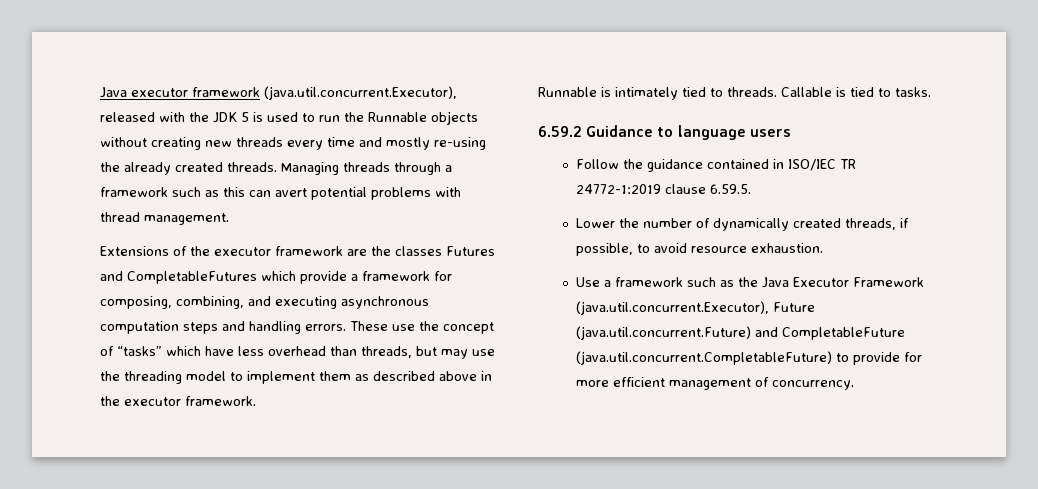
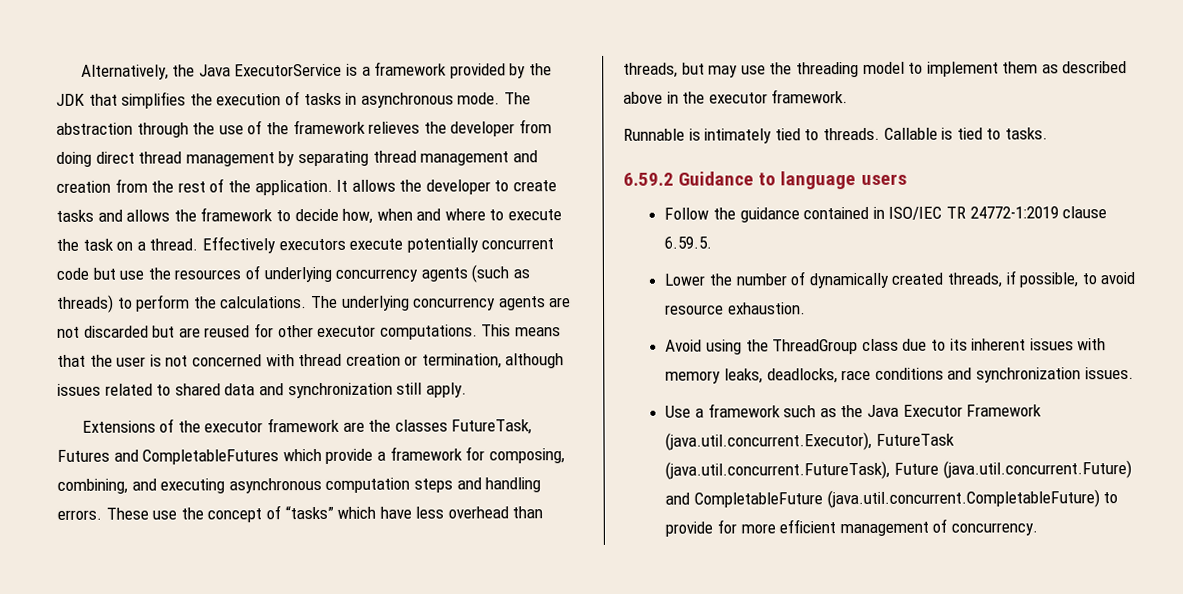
[100,86,457,100] [100,111,478,125] [100,137,486,150] [100,162,452,175] [100,187,461,200] [100,212,229,225] Java executor framework (java.util.concurrent.Executor), released with the JDK 5 is used to run the Runnable objects without creating new threads every time and mostly re-using the already created threads. Managing threads through a framework such as this can avert potential problems with thread management. -> [80,61,552,80] [56,91,531,109] [56,119,552,138] [56,150,538,167] [56,178,558,196] [56,207,563,224] [56,236,555,254] [56,264,530,283] [56,294,572,313] [57,323,561,340] [57,353,565,369] [57,382,467,399] Alternatively, the Java ExecutorService is a framework provided by the JDK that simplifies the execution of tasks in asynchronous mode. The abstraction through the use of the framework relieves the developer from doing direct thread management by separating thread management and creation from the rest of the application. It allows the developer to create tasks and allows the framework to decide how, when and where to execute the task on a thread. Effectively executors execute potentially concurrent code but use the resources of underlying concurrency agents (such as threads) to perform the calculations. The underlying concurrency agents are not discarded but are reused for other executor computations. This means that the user is not concerned with thread creation or termination, although issues related to shared data and synchronization still apply.
(442, 251) none -> [451,419,533,435] FutureTask,
(823, 248) none -> [665,338,1107,355] [665,367,1134,384] // Avoid using the ThreadGroup class due to its inherent issues with memory leaks, deadlocks, race conditions and synchronization issues.
(769, 308) none -> [875,433,955,446] [665,460,891,480] FutureTask (java.util.concurrent.FutureTask),

